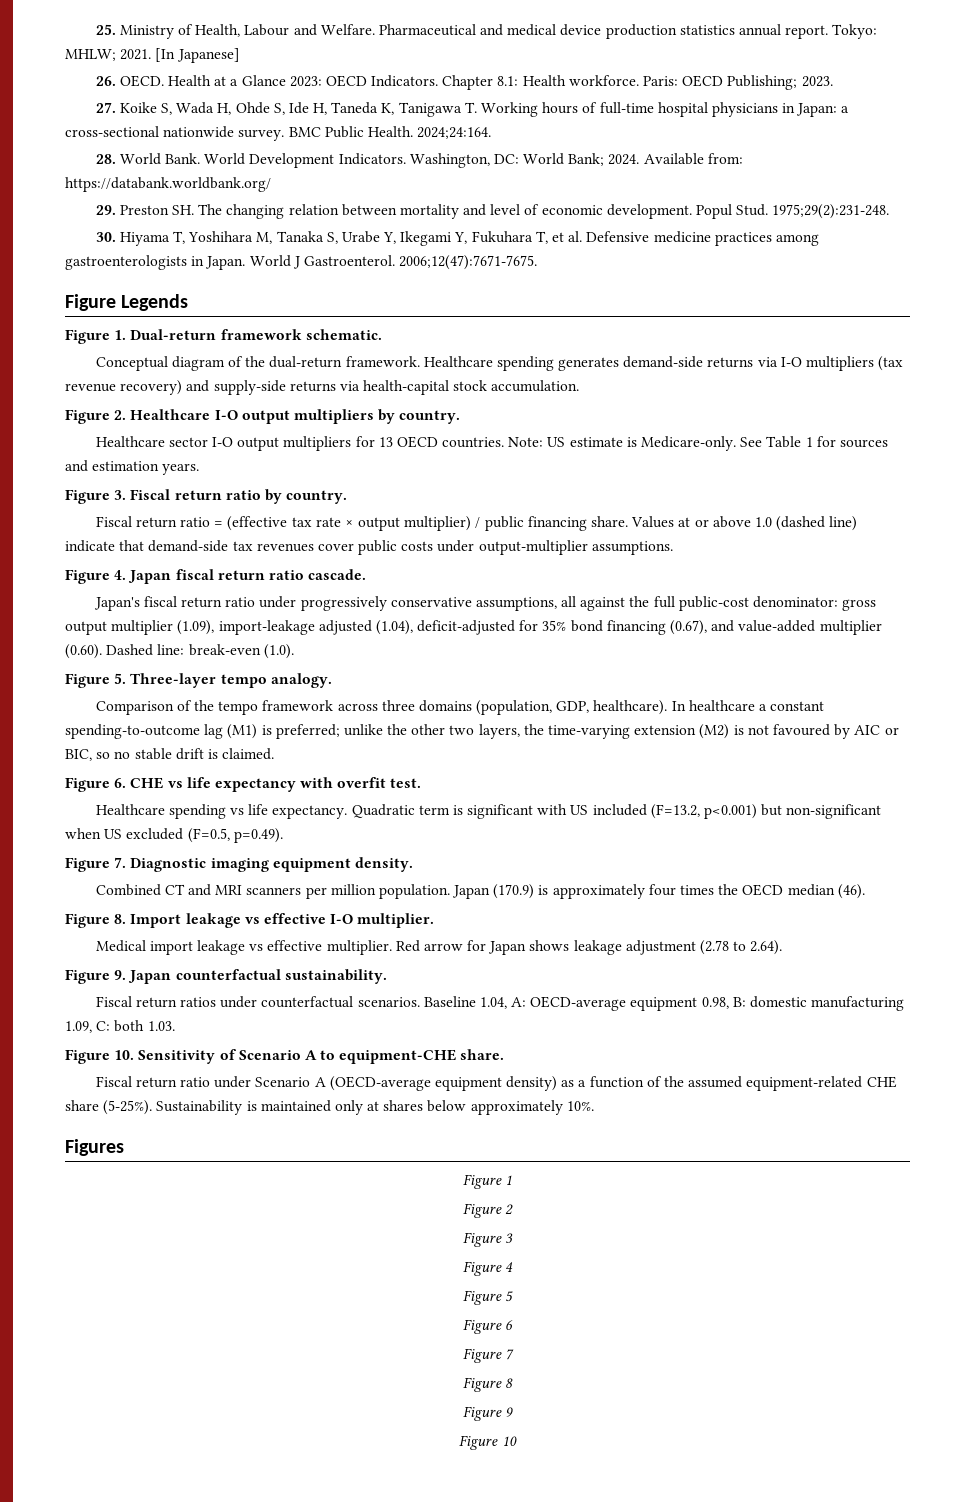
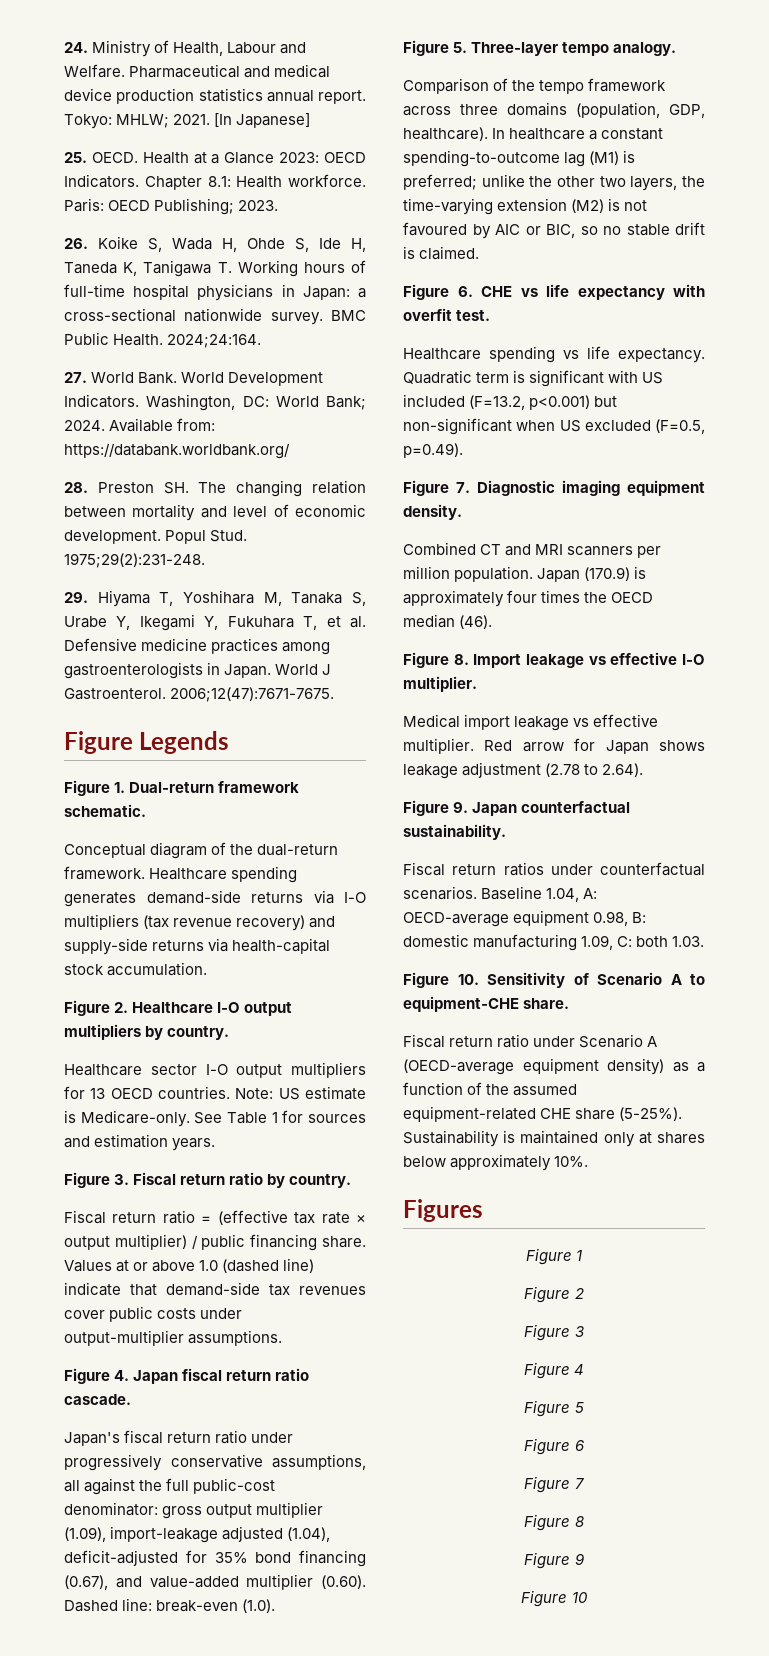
[95,24,116,35] 25. -> [64,42,88,53] 24.
[95,76,116,86] 26. -> [64,152,87,163] 25.
[95,102,116,113] 27. -> [64,238,88,249] 26.
[95,154,116,164] 28. -> [64,372,87,383] 27.
[95,205,116,215] 29. -> [64,482,88,493] 28.
[95,232,116,242] 30. -> [64,592,88,603] 29.

